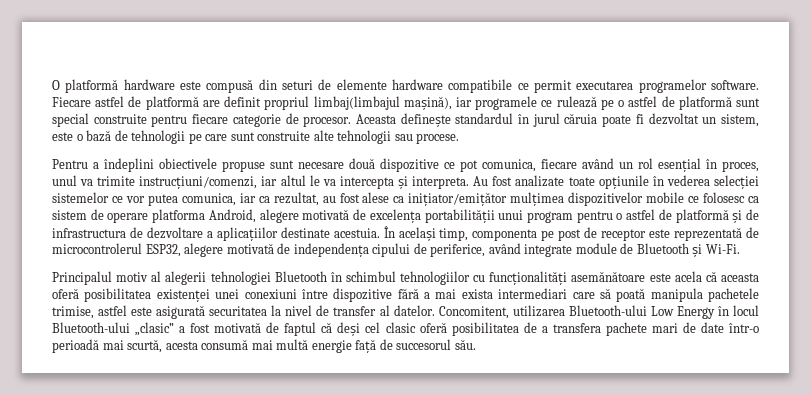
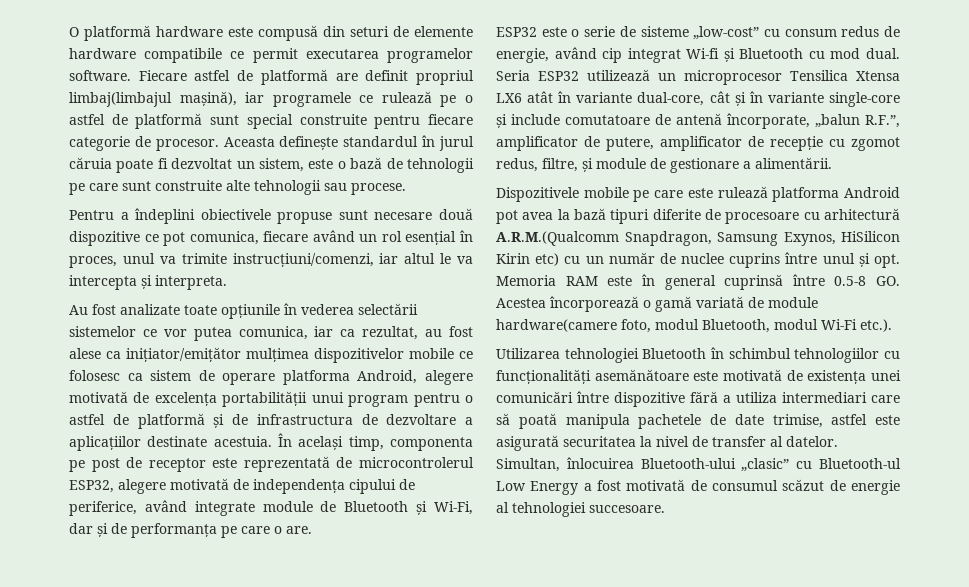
(470, 182) none -> (227, 282) //
[713,175,759,189] selecției -> [358,303,418,315] selectării
[705,244,740,254] [52,271,207,285] Wi-Fi. // Principalul motiv al alegerii -> [433,501,473,515] [69,523,312,538] [496,26,900,40] [496,47,900,63] [496,69,900,85] [496,91,900,107] [496,113,900,129] [496,136,900,151] [496,157,832,173] [496,186,900,202] [496,208,900,224] [496,231,900,246] [496,252,900,268] [496,274,900,290] [496,296,818,312] [496,319,892,333] [496,348,560,359] Wi-Fi, dar și de performanța pe care o are. // ESP32 este o serie de sisteme „low-cost” cu consum redus de energie, având cip integrat Wi-fi și Bluetooth cu mod dual. Seria ESP32 utilizează un microprocesor Tensilica Xtensa LX6 atât în variante dual-core, cât și în variante single-core și include comutatoare de antenă încorporate, „balun R.F.”, amplificator de putere, amplificator de recepție cu zgomot redus, filtre, și module de gestionare a alimentării. // Dispozitivele mobile pe care este rulează platforma Android pot avea la bază tipuri diferite de procesoare cu arhitectură A.R.M.(Qualcomm Snapdragon, Samsung Exynos, HiSilicon Kirin etc) cu un număr de nuclee cuprins între unul și opt. Memoria RAM este în general cuprinsă între 0.5-8 GO. Acestea încorporează o gamă variată de module hardware(camere foto, modul Bluetooth, modul Wi-Fi etc.). // Utilizarea
[674,271,759,282] [52,288,297,302] acela că aceasta oferă posibilitatea existenței unei conexiuni -> [723,369,901,384] [496,391,573,403] motivată de existența unei comunicări
[435,289,493,299] mai exista -> [736,392,777,403] utiliza
(759, 295) none -> [710,414,764,425] de date
[438,305,759,319] [52,322,759,336] [52,339,476,353] Concomitent, utilizarea Bluetooth-ului Low Energy în locul Bluetooth-ului „clasic” a fost motivată de faptul că deși cel clasic oferă posibilitatea de a transfera pachete mari de date într-o perioadă mai scurtă, acesta consumă mai multă energie față de succesorul său. -> [496,457,901,472] [496,479,900,495] [496,502,665,517] Simultan, înlocuirea Bluetooth-ului „clasic” cu Bluetooth-ul Low Energy a fost motivată de consumul scăzut de energie al tehnologiei succesoare.

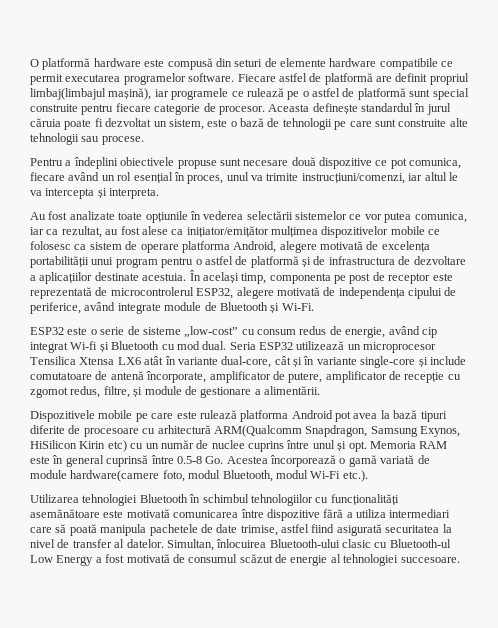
[433,501,473,515] [69,523,312,538] Wi-Fi, dar și de performanța pe care o are. -> [281,303,314,311] Wi-Fi.
[815,114,900,128] „balun R.F.”, -> (207, 377) none
[496,231,619,246] A.R.M.(Qualcomm -> [213,425,302,437] ARM(Qualcomm
[876,276,900,286] GO. -> [205,456,224,464] Go.
[786,370,901,384] [496,391,573,403] de existența unei comunicări -> [173,510,239,518] comunicarea
[875,415,900,425] este -> [311,524,335,533] fiind
[741,458,790,472] „clasic” -> [342,539,371,548] clasic

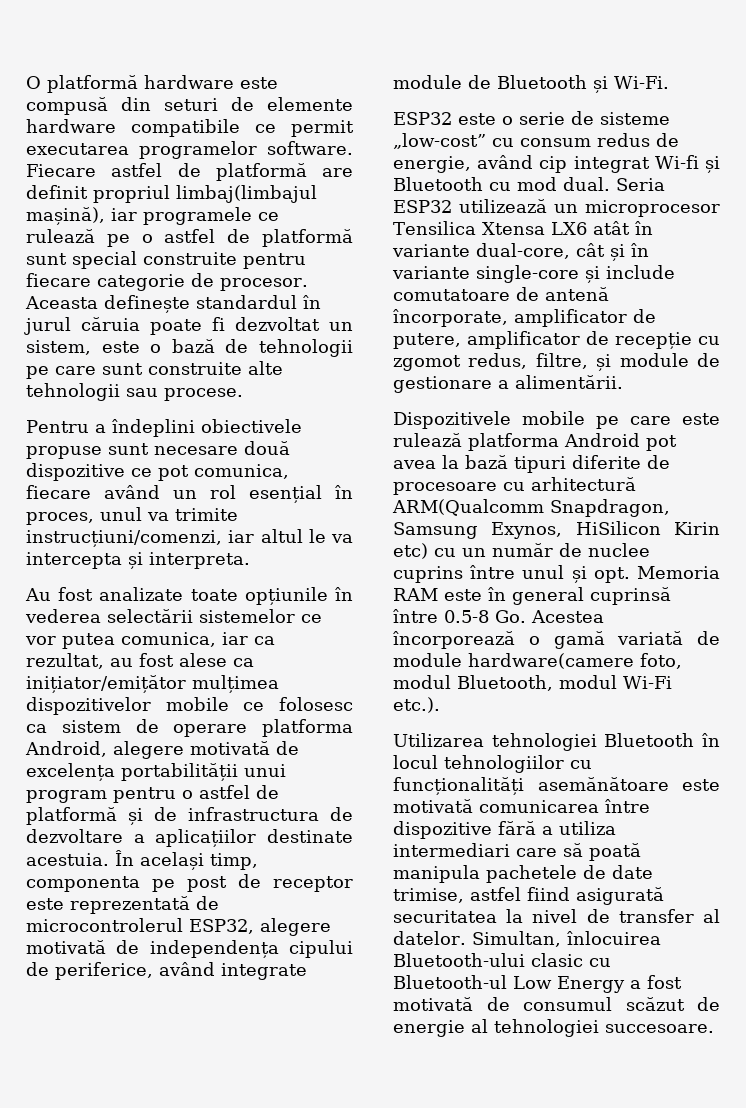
[202,494,249,503] schimbul -> [393,755,438,769] locul

